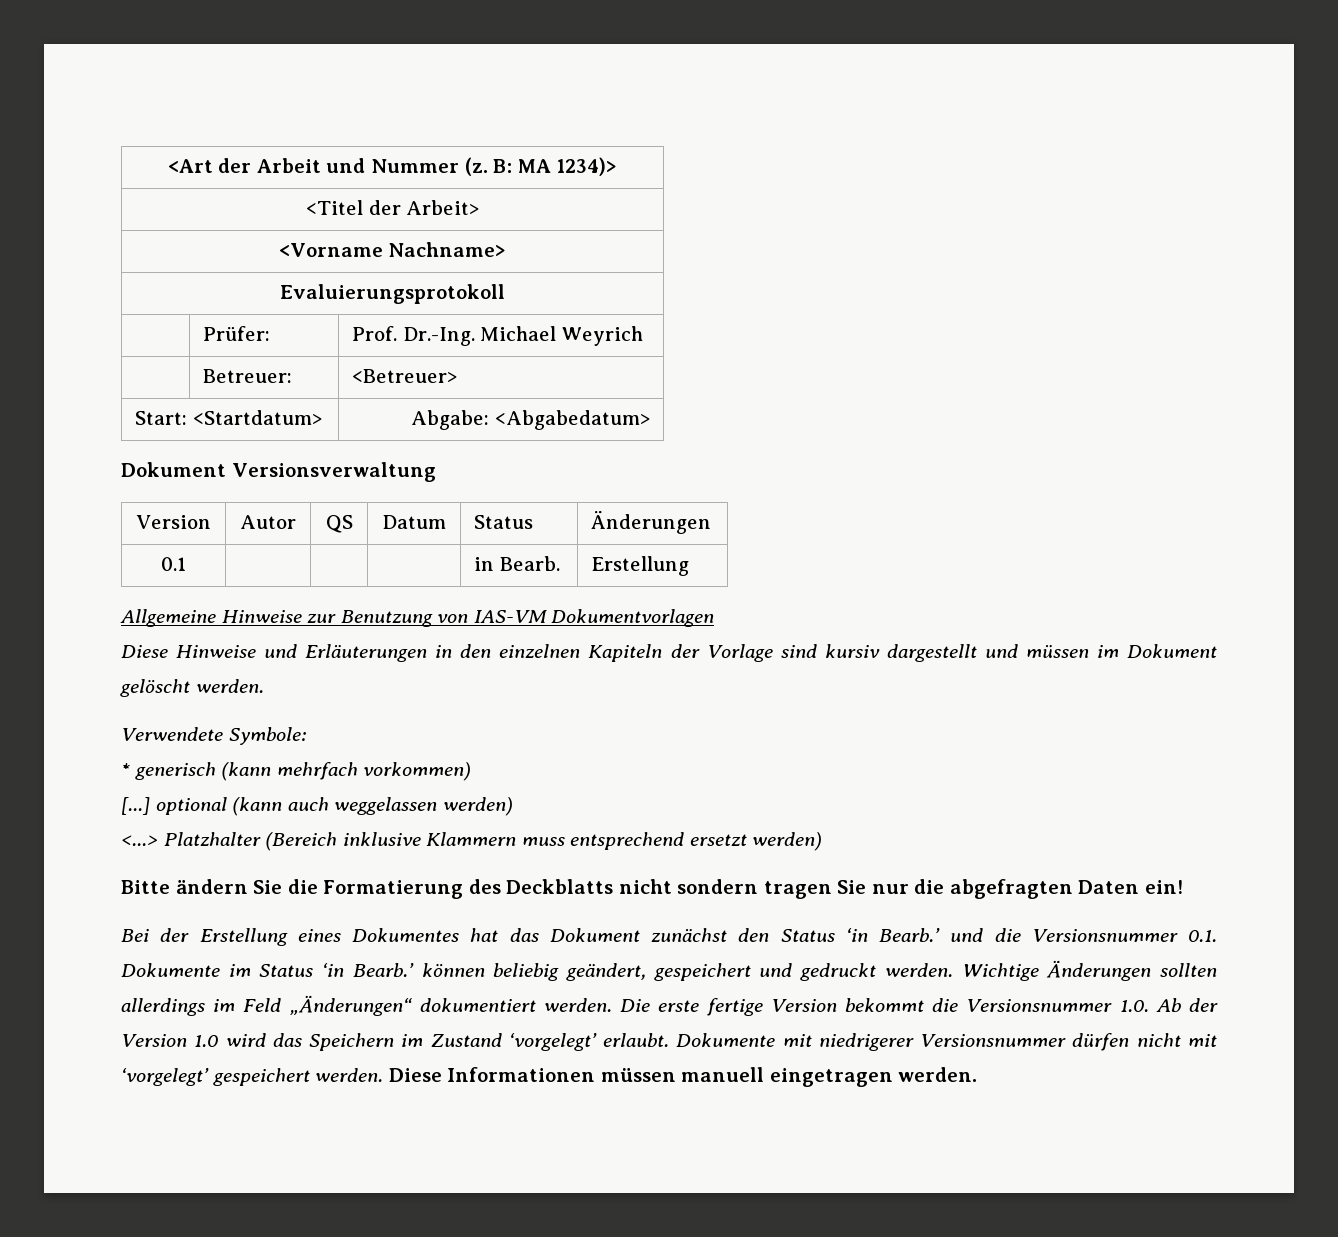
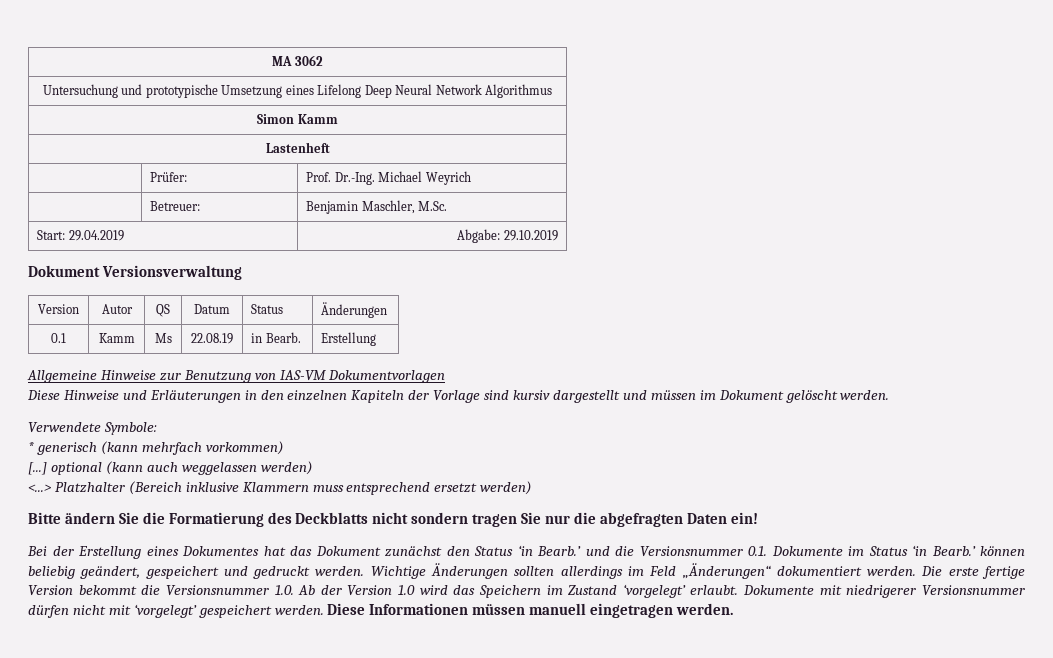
[167,157,618,176] [305,200,480,215] [278,242,507,257] [280,284,505,304] <Art der Arbeit und Nummer (z. B: MA 1234)> // <Titel der Arbeit> // <Vorname Nachname> // Evaluierungsprotokoll -> [272,55,323,66] [42,84,553,98] [257,114,338,124] [265,142,330,153] MA 3062 // Untersuchung und prototypische Umsetzung eines Lifelong Deep Neural Network Algorithmus // Simon Kamm // Lastenheft
[352,369,458,383] <Betreuer> -> [306,200,448,214] Benjamin Maschler, M.Sc.
[192,410,322,425] <Startdatum> -> [68,230,124,241] 29.04.2019
[494,410,650,430] <Abgabedatum> -> [503,230,558,241] 29.10.2019
(186, 564) | | -> [98,333,135,343] [154,333,172,343] [191,333,233,344] Kamm | Ms | 22.08.19

